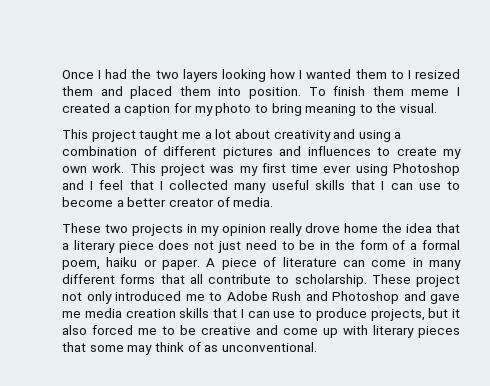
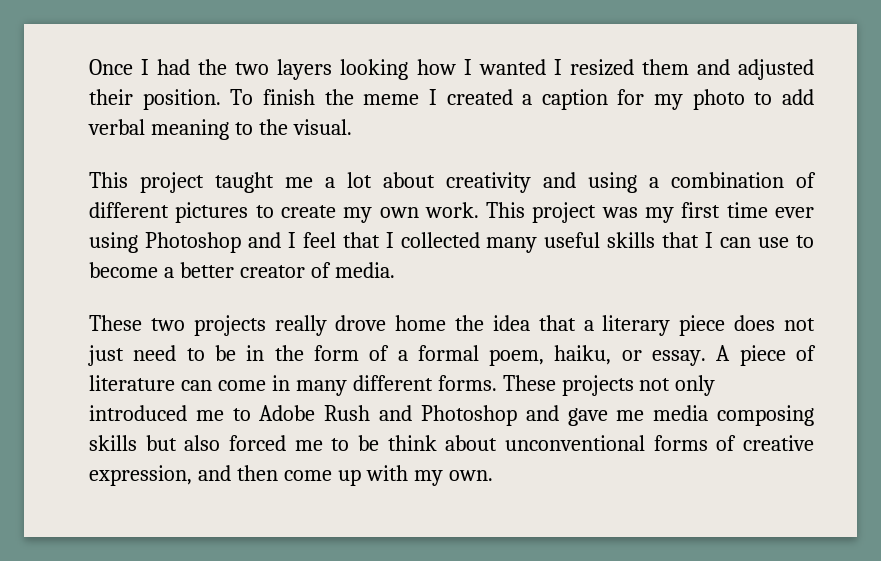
[355,69,404,79] them to -> (546, 67) none
[130,86,242,99] placed them into -> [737,59,814,80] [89,89,133,105] adjusted their
[372,86,404,96] them -> [324,89,354,105] the
[271,103,302,116] bring -> [782,89,814,105] [88,119,145,135] add verbal
[279,146,371,156] and influences -> (249, 212) none
[187,224,266,236] in my opinion -> (266, 325) none
[106,257,201,270] haiku or paper. -> [554,345,707,366] haiku, or essay.
[120,274,460,287] forms that all contribute to scholarship. These project -> [437,375,634,396] forms. These projects
[125,308,460,321] creation skills that I can use to produce projects, but it -> [717,405,815,426] [89,435,177,451] composing skills but
[201,325,460,338] [62,342,317,355] creative and come up with literary pieces that some may think of as unconventional. -> [387,435,814,451] [89,465,493,486] think about unconventional forms of creative expression, and then come up with my own.

